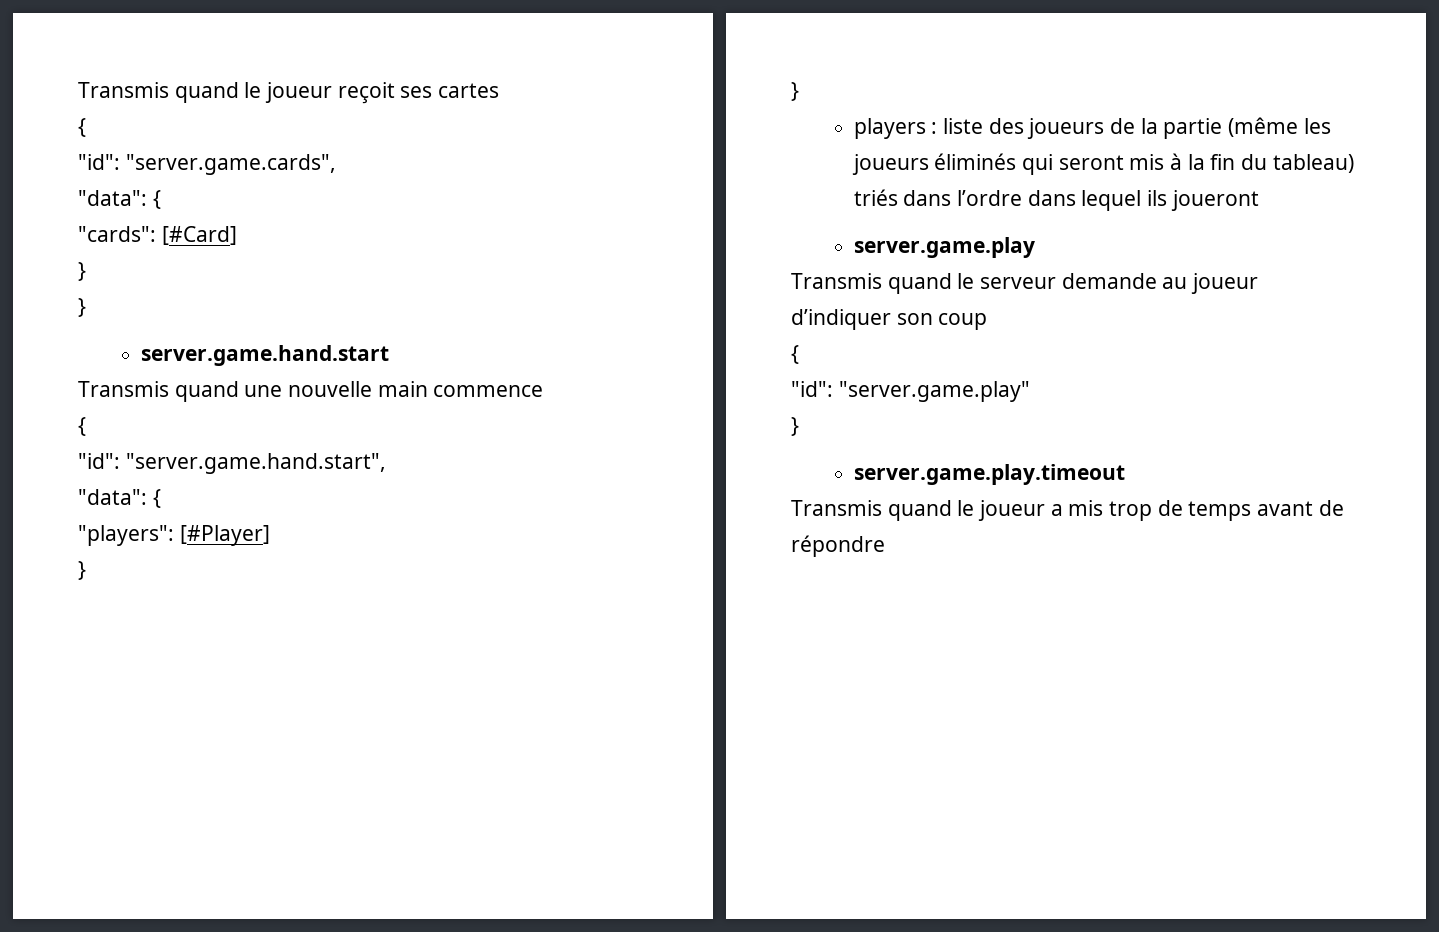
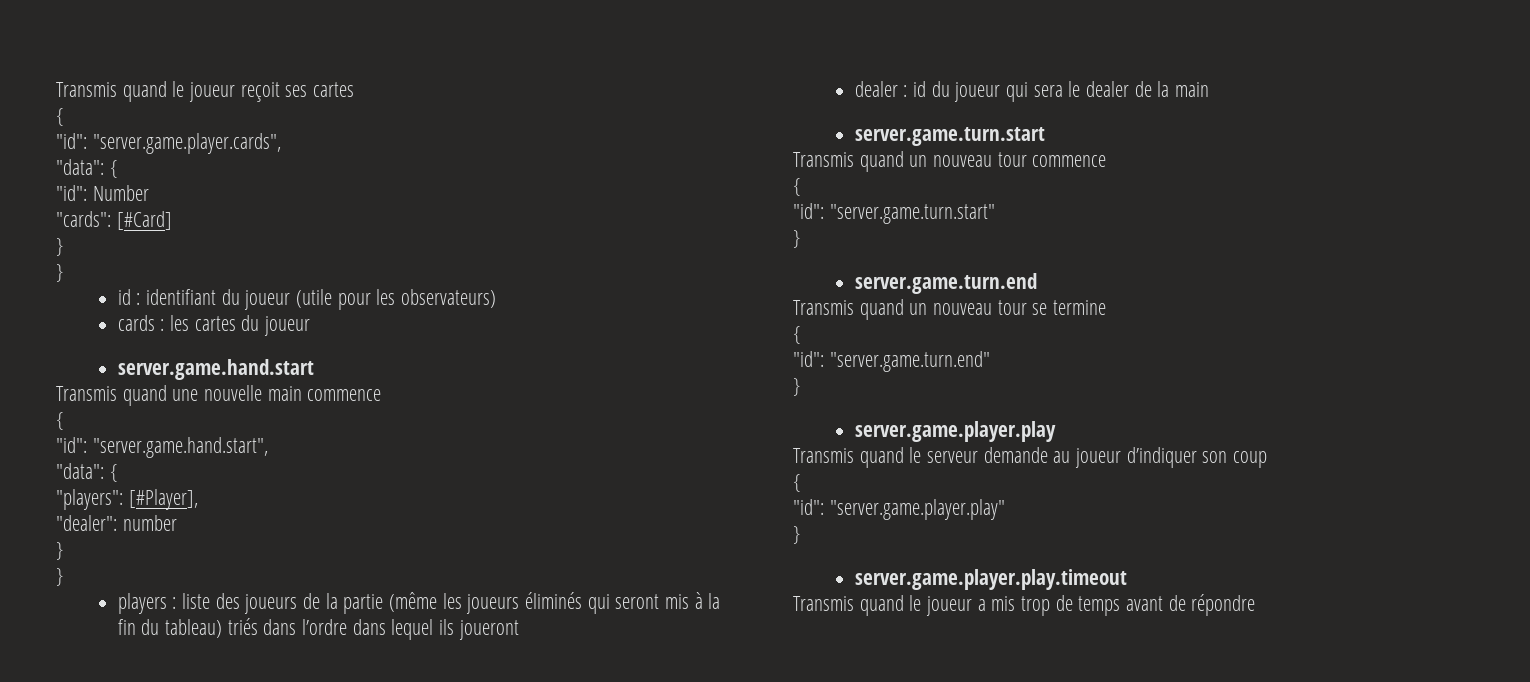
[125,154,336,175] [78,190,161,209] "server.game.cards", // "data": { -> [92,133,281,154] [56,159,118,178] [56,185,149,201] "server.game.player.cards", // "data": { // "id": Number
(86, 307) none -> [117,289,496,310] [117,315,310,336] // id : identifiant du joueur (utile pour les observateurs) // cards : les cartes du joueur
[179,525,270,546] [#Player] -> [128,489,198,510] [56,515,177,531] [#Player], // "dealer": number
[853,237,1035,258] server.game.play -> [854,81,1209,102] [854,127,1045,146] [793,151,1107,172] [793,178,801,196] [793,203,995,224] [793,230,801,248] [854,273,1037,294] [793,299,1107,320] [793,326,801,344] [793,351,990,372] [793,378,801,396] [854,421,1056,442] dealer : id du joueur qui sera le dealer de la main // server.game.turn.start // Transmis quand un nouveau tour commence // { // "id": "server.game.turn.start" // } // server.game.turn.end // Transmis quand un nouveau tour se termine // { // "id": "server.game.turn.end" // } // server.game.player.play
[838,381,1030,402] [791,417,799,436] [853,464,1125,485] "server.game.play" // } // server.game.play.timeout -> [829,499,1005,520] [793,526,801,544] [854,569,1127,590] "server.game.player.play" // } // server.game.player.play.timeout

